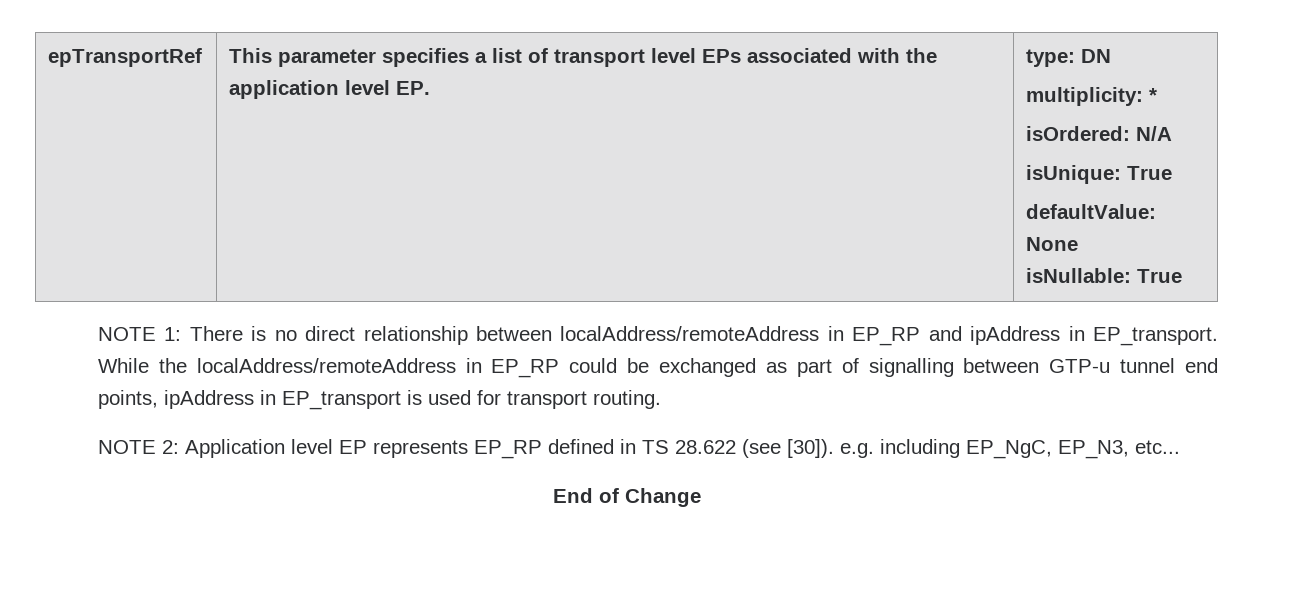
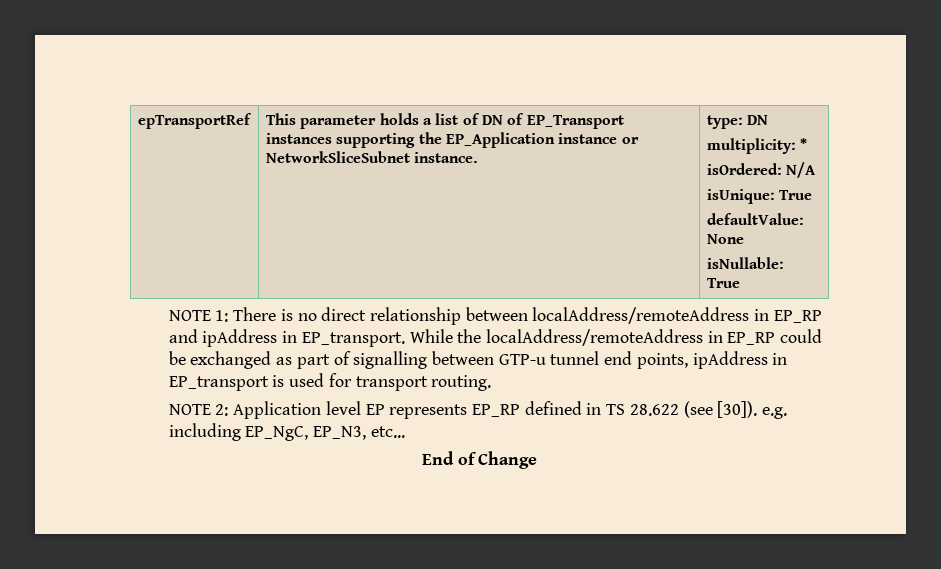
[382,48,470,67] specifies -> [379,113,419,125] holds
[554,48,938,67] [229,80,431,99] transport level EPs associated with the application level EP. -> [481,113,624,129] [265,132,639,148] [265,151,479,163] DN of EP_Transport instances supporting the EP_Application instance or NetworkSliceSubnet instance.

